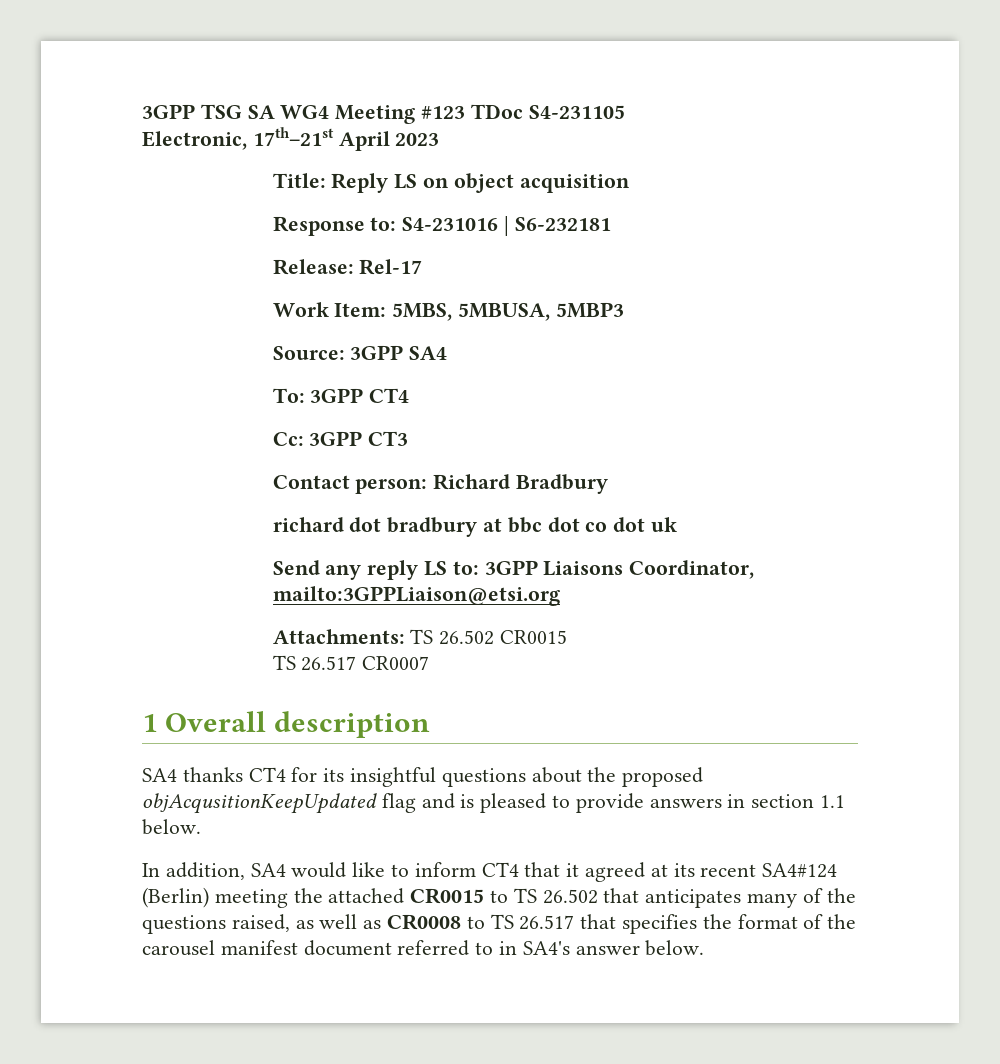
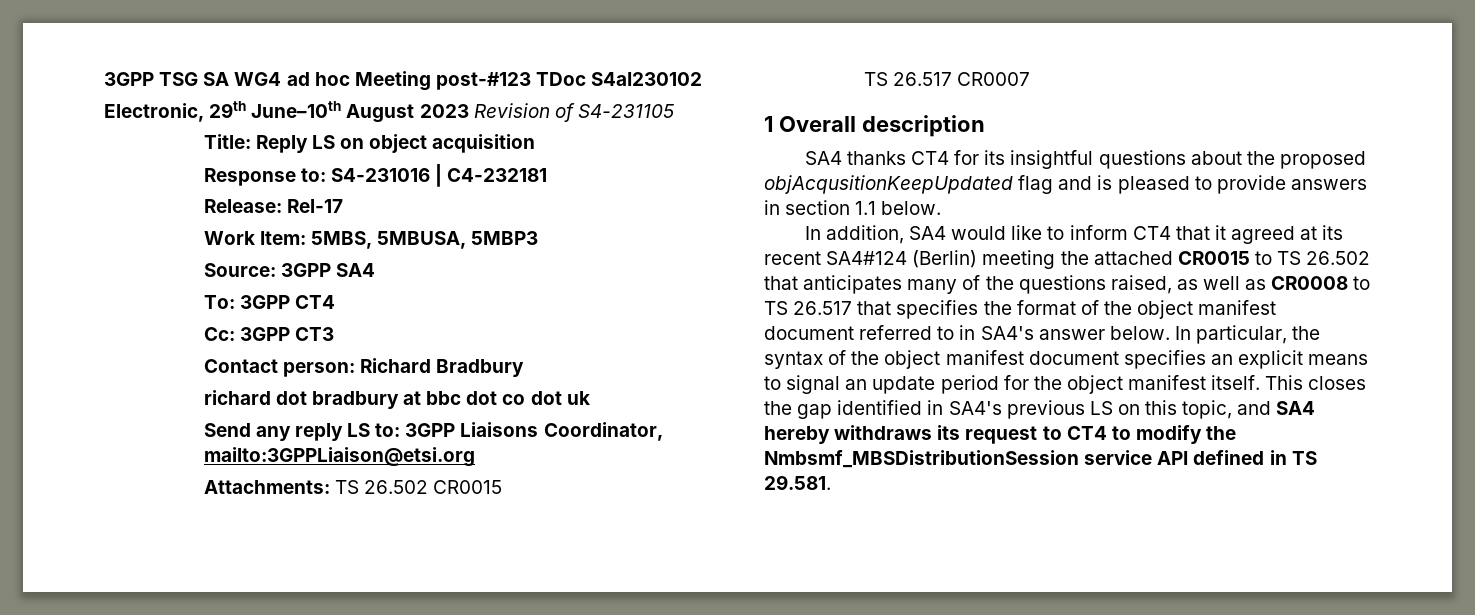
[335,104,625,124] [142,127,440,151] Meeting #123 TDoc S4-231105 // Electronic, 17th–21st April 2023 -> [286,71,703,91] [104,101,674,123] ad hoc Meeting post-#123 TDoc S4aI230102 // Electronic, 29th June–10th August 2023 Revision of S4-231105
[514,217,611,231] S6-232181 -> [447,168,548,182] C4-232181
[142,940,215,956] carousel -> [1137,300,1194,319] object
(705, 948) none -> [1174,325,1321,344] [764,350,1369,369] [764,375,1367,394] [764,400,1316,419] [764,425,1237,444] [764,450,1317,468] [764,475,831,490] In particular, the syntax of the object manifest document specifies an explicit means to signal an update period for the object manifest itself. This closes the gap identified in SA4's previous LS on this topic, and SA4 hereby withdraws its request to CT4 to modify the Nmbsmf_MBSDistributionSession service API defined in TS 29.581.

